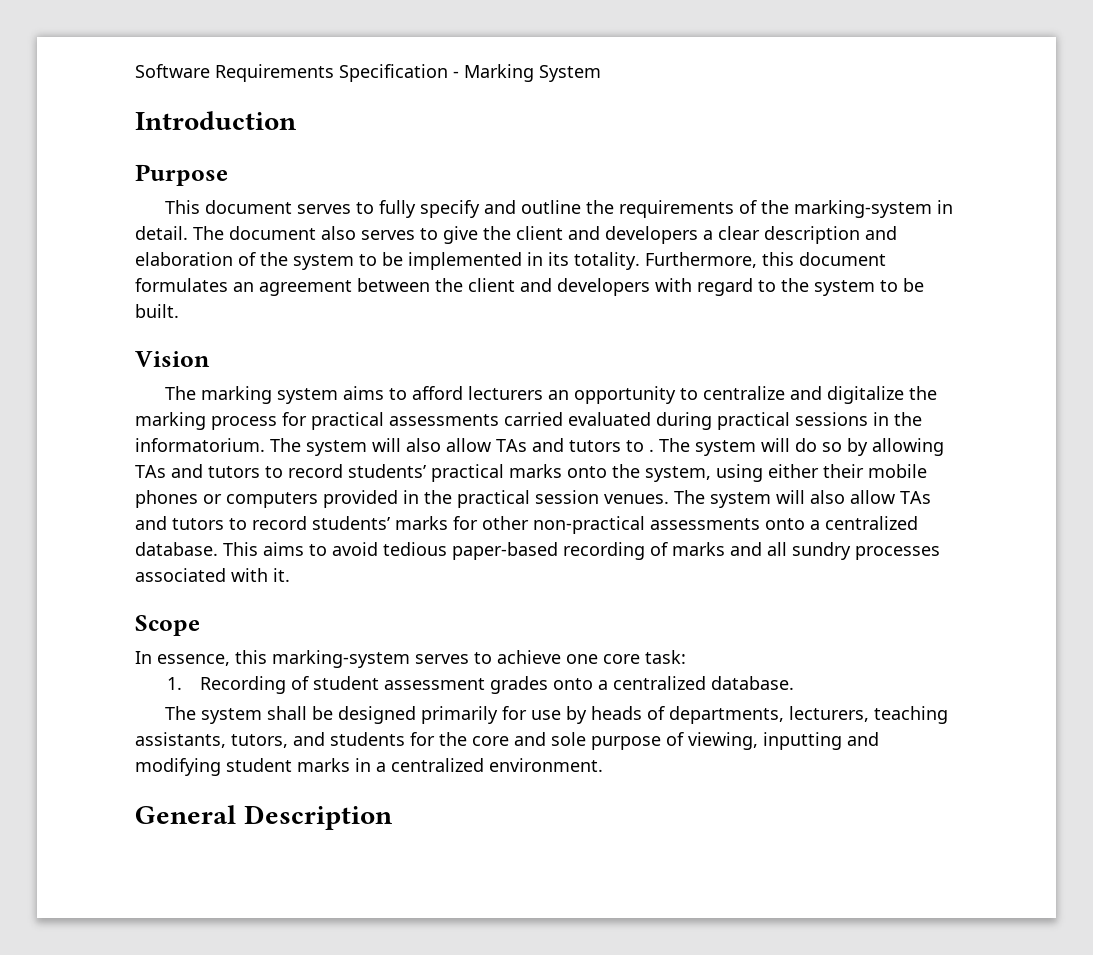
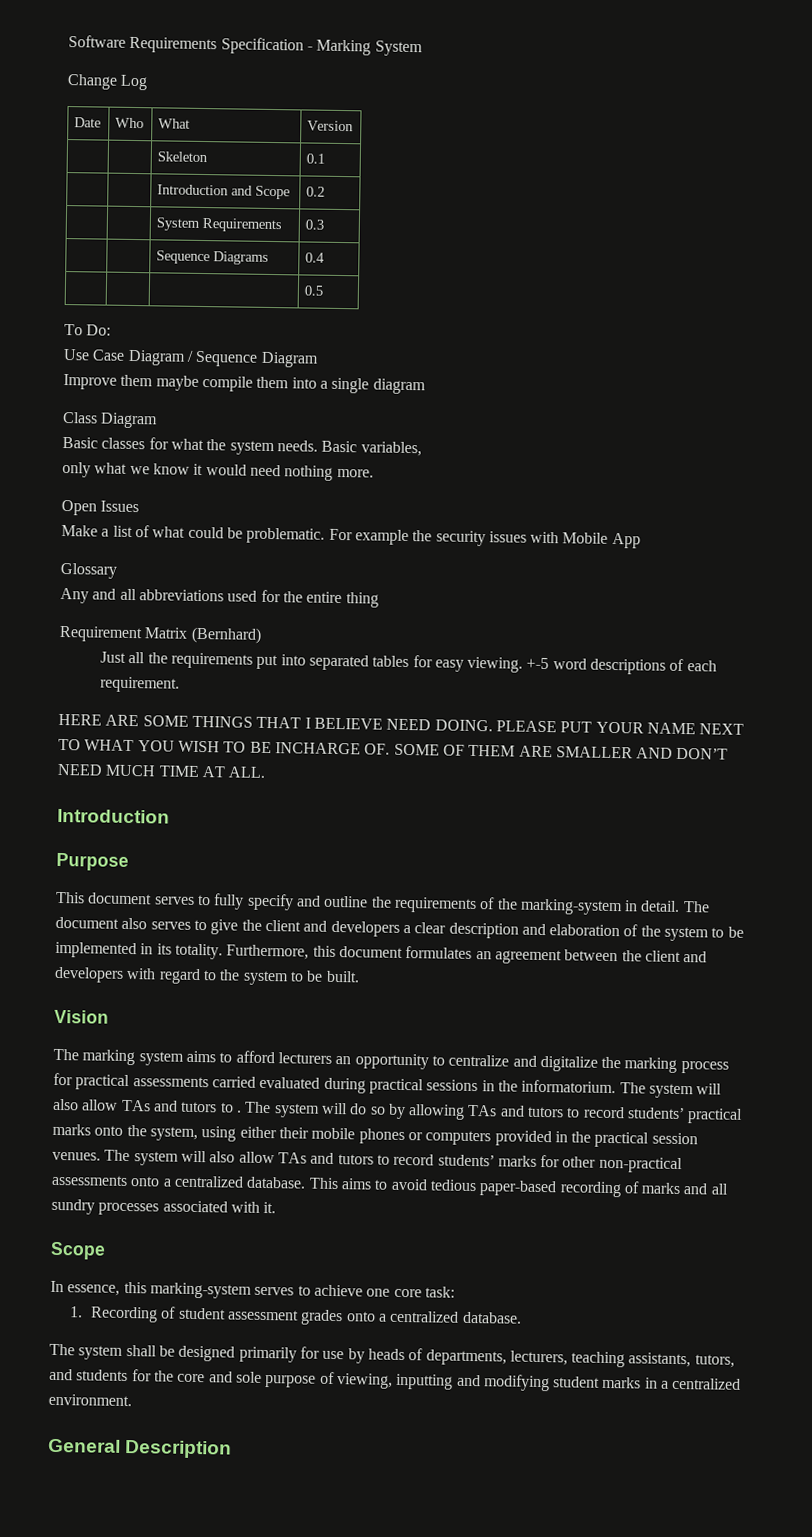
(601, 73) none -> [67,74,149,91] [74,117,102,128] [115,117,145,129] [158,118,191,129] [307,120,355,132] [157,151,209,163] [306,153,326,164] [157,184,291,200] [306,186,326,197] [156,217,283,233] [305,219,325,230] [156,250,270,265] [305,252,326,263] [304,285,324,296] [64,324,112,336] [63,349,319,368] [63,373,426,395] [62,411,159,429] [62,436,422,457] [62,461,374,481] [61,499,140,516] [61,524,641,549] [60,562,117,579] [60,587,379,608] [59,625,262,644] [99,651,717,675] [99,676,180,693] [58,713,745,735] [58,738,729,760] [57,763,267,778] // Change Log // Date | Who | What | Version // | | Skeleton | 0.1 // | | Introduction and Scope | 0.2 // | | System Requirements | 0.3 // | | Sequence Diagrams | 0.4 // | | | 0.5 // To Do: // Use Case Diagram / Sequence Diagram // Improve them maybe compile them into a single diagram // Class Diagram // Basic classes for what the system needs. Basic variables, // only what we know it would need nothing more. // Open Issues // Make a list of what could be problematic. For example the security issues with Mobile App // Glossary // Any and all abbreviations used for the entire thing // Requirement Matrix (Bernhard) // Just all the requirements put into separated tables for easy viewing. +-5 word descriptions of each requirement. // HERE ARE SOME THINGS THAT I BELIEVE NEED DOING. PLEASE PUT YOUR NAME NEXT TO WHAT YOU WISH TO BE INCHARGE OF. SOME OF THEM ARE SMALLER AND DON’T NEED MUCH TIME AT ALL.

